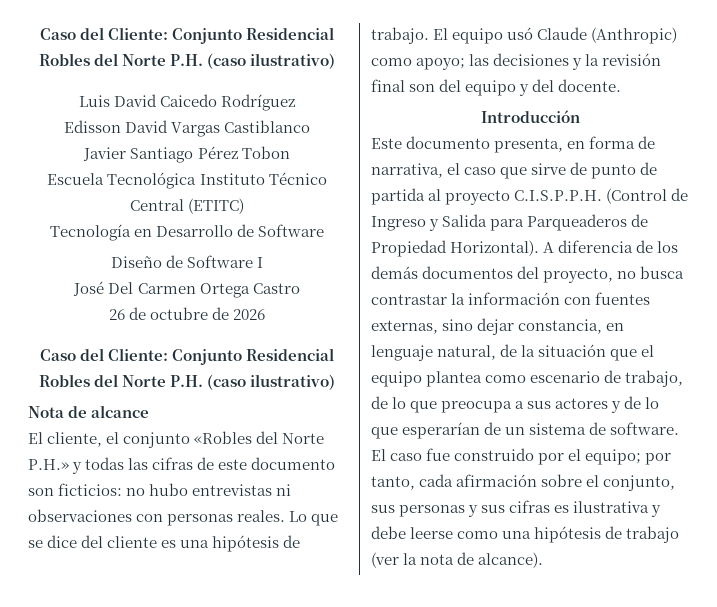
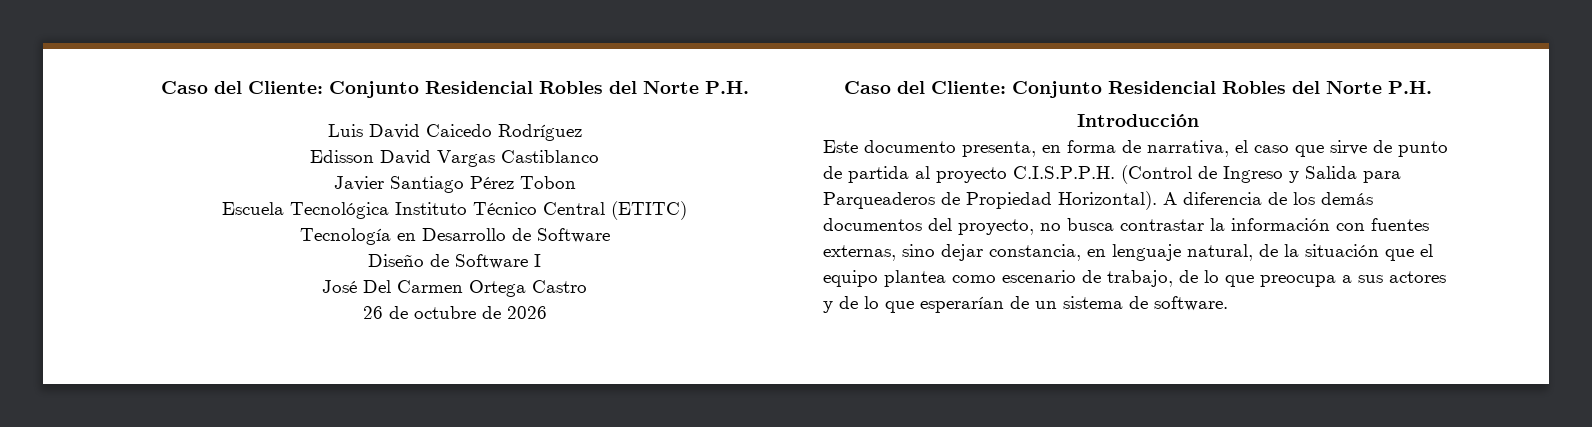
[39,27,335,44] [38,53,336,69] Caso del Cliente: Conjunto Residencial Robles del Norte P.H. (caso ilustrativo) -> [160,81,749,98] Caso del Cliente: Conjunto Residencial Robles del Norte P.H.
[207,374,336,390] [28,405,150,418] [28,431,325,448] [28,457,336,474] [28,483,292,496] [28,509,339,526] [28,535,301,552] [371,27,678,44] [371,53,662,70] [371,79,622,96] (caso ilustrativo) // Nota de alcance // El cliente, el conjunto «Robles del Norte P.H.» y todas las cifras de este documento son ficticios: no hubo entrevistas ni observaciones con personas reales. Lo que se dice del cliente es una hipótesis de trabajo. El equipo usó Claude (Anthropic) como apoyo; las decisiones y la revisión final son del equipo y del docente. -> (1432, 87) none
[371,448,672,465] [371,474,676,491] [371,500,662,517] [371,526,680,543] [371,552,544,568] El caso fue construido por el equipo; por tanto, cada afirmación sobre el conjunto, sus personas y sus cifras es ilustrativa y debe leerse como una hipótesis de trabajo (ver la nota de alcance). -> (1228, 303) none

